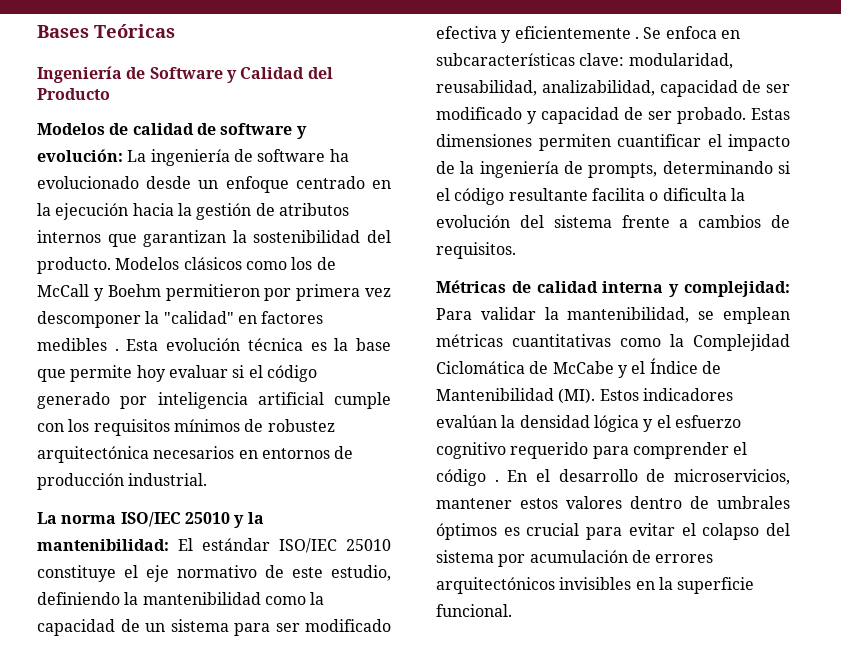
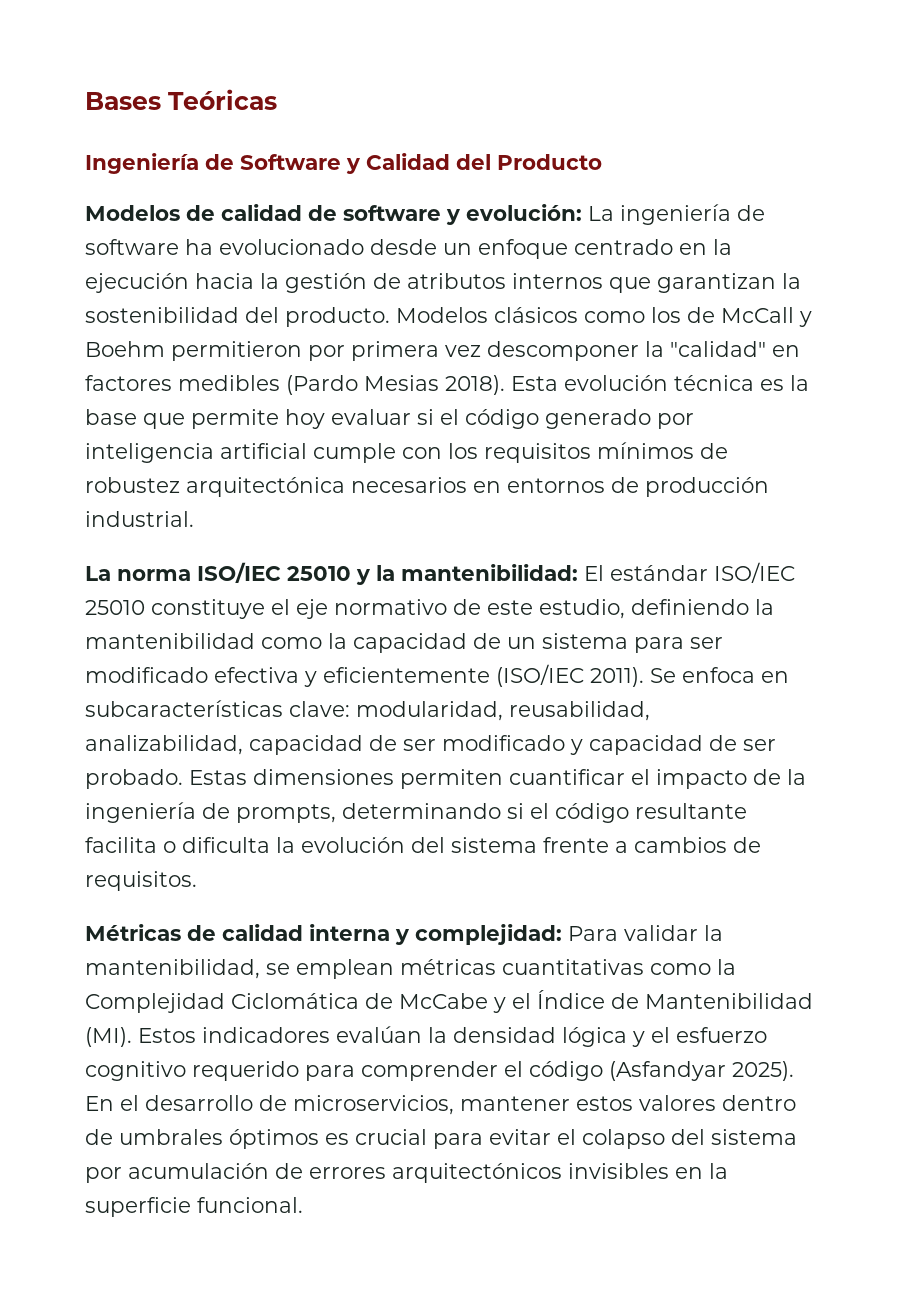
[114,348,119,351] . -> [286,375,505,395] (Pardo Mesias 2018).
[634,36,639,39] . -> [496,664,644,687] (ISO/IEC 2011).
[494,479,499,482] . -> [609,1061,794,1081] (Asfandyar 2025).

